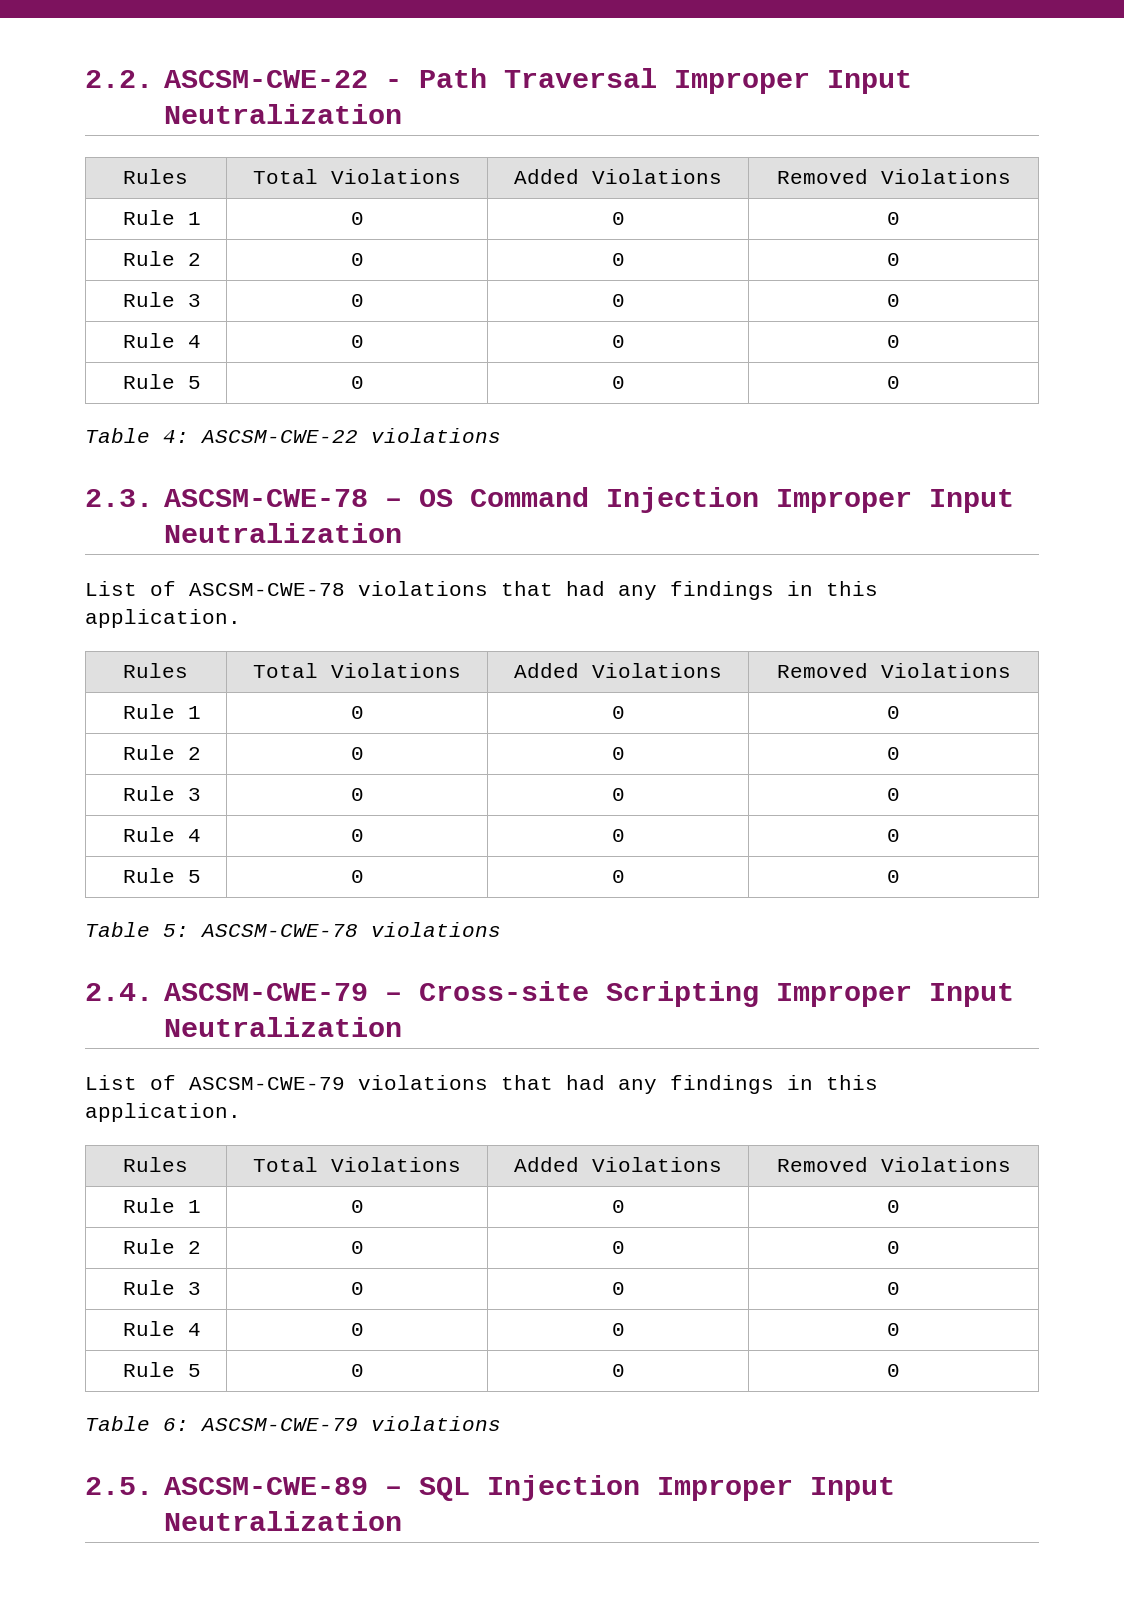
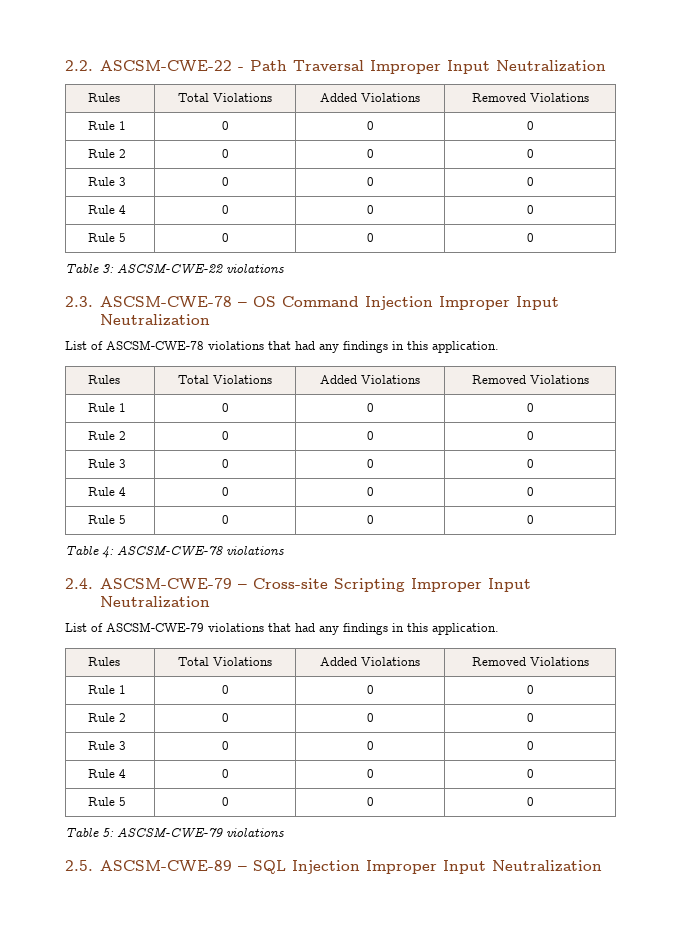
[163,430,189,443] 4: -> [102,264,114,273] 3:
[163,924,189,937] 5: -> [102,546,114,558] 4:
[163,1418,189,1431] 6: -> [102,828,114,837] 5:

